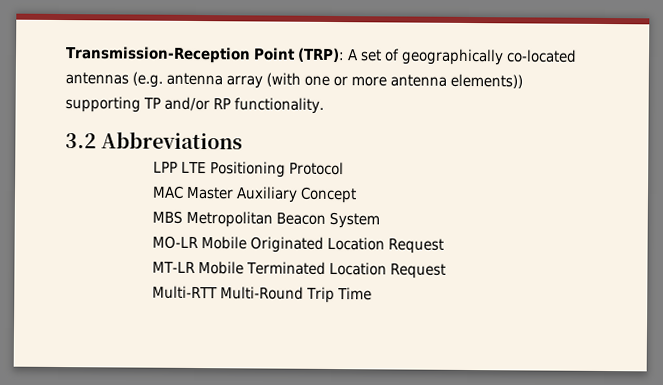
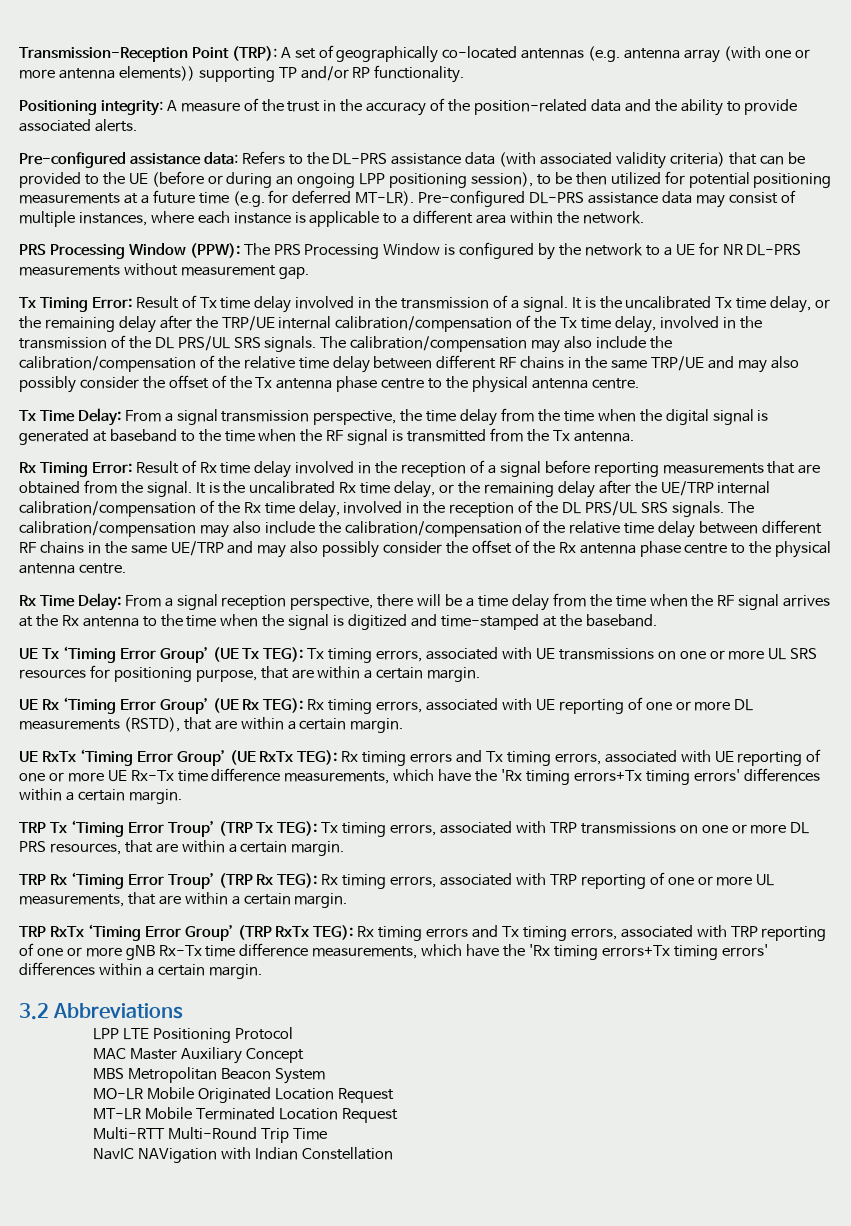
(324, 105) none -> [19,98,798,116] [19,119,137,132] [19,151,805,169] [19,171,832,188] [19,190,796,208] [19,210,644,227] [19,242,802,260] [19,263,309,279] [19,295,831,313] [19,315,762,333] [19,335,672,353] [19,355,799,373] [19,375,639,393] [19,408,769,426] [19,428,634,445] [19,460,821,478] [19,480,771,498] [19,500,754,518] [19,520,822,538] [19,540,832,558] [19,563,126,574] [19,593,831,611] [19,614,657,630] [19,646,818,663] [19,665,481,682] [19,697,754,714] [19,717,404,733] [19,749,822,766] [19,768,820,785] [19,788,182,804] [19,820,810,837] [19,840,345,856] [19,872,775,889] [19,892,348,908] [19,924,827,941] [19,943,768,960] [19,962,262,979] // Positioning integrity: A measure of the trust in the accuracy of the position-related data and the ability to provide associated alerts. // Pre-configured assistance data: Refers to the DL-PRS assistance data (with associated validity criteria) that can be provided to the UE (before or during an ongoing LPP positioning session), to be then utilized for potential positioning measurements at a future time (e.g. for deferred MT-LR). Pre-configured DL-PRS assistance data may consist of multiple instances, where each instance is applicable to a different area within the network. // PRS Processing Window (PPW): The PRS Processing Window is configured by the network to a UE for NR DL-PRS measurements without measurement gap. // Tx Timing Error: Result of Tx time delay involved in the transmission of a signal. It is the uncalibrated Tx time delay, or the remaining delay after the TRP/UE internal calibration/compensation of the Tx time delay, involved in the transmission of the DL PRS/UL SRS signals. The calibration/compensation may also include the calibration/compensation of the relative time delay between different RF chains in the same TRP/UE and may also possibly consider the offset of the Tx antenna phase centre to the physical antenna centre. // Tx Time Delay: From a signal transmission perspective, the time delay from the time when the digital signal is generated at baseband to the time when the RF signal is transmitted from the Tx antenna. // Rx Timing Error: Result of Rx time delay involved in the reception of a signal before reporting measurements that are obtained from the signal. It is the uncalibrated Rx time delay, or the remaining delay after the UE/TRP internal calibration/compensation of the Rx time delay, involved in the reception of the DL PRS/UL SRS signals. The calibration/compensation may also include the calibration/compensation of the relative time delay between different RF chains in the same UE/TRP and may also possibly consider the offset of the Rx antenna phase centre to the physical antenna centre. // Rx Time Delay: From a signal reception perspective, there will be a time delay from the time when the RF signal arrives at the Rx antenna to the time when the signal is digitized and time-stamped at the baseband. // UE Tx ‘Timing Error Group’ (UE Tx TEG): Tx timing errors, associated with UE transmissions on one or more UL SRS resources for positioning purpose, that are within a certain margin. // UE Rx ‘Timing Error Group’ (UE Rx TEG): Rx timing errors, associated with UE reporting of one or more DL measurements (RSTD), that are within a certain margin. // UE RxTx ‘Timing Error Group’ (UE RxTx TEG): Rx timing errors and Tx timing errors, associated with UE reporting of one or more UE Rx-Tx time difference measurements, which have the 'Rx timing errors+Tx timing errors' differences within a certain margin. // TRP Tx ‘Timing Error Troup’ (TRP Tx TEG): Tx timing errors, associated with TRP transmissions on one or more DL PRS resources, that are within a certain margin. // TRP Rx ‘Timing Error Troup’ (TRP Rx TEG): Rx timing errors, associated with TRP reporting of one or more UL measurements, that are within a certain margin. // TRP RxTx ‘Timing Error Group’ (TRP RxTx TEG): Rx timing errors and Tx timing errors, associated with TRP reporting of one or more gNB Rx-Tx time difference measurements, which have the 'Rx timing errors+Tx timing errors' differences within a certain margin.
(372, 294) none -> [93,1147,394,1163] // NavIC NAVigation with Indian Constellation

